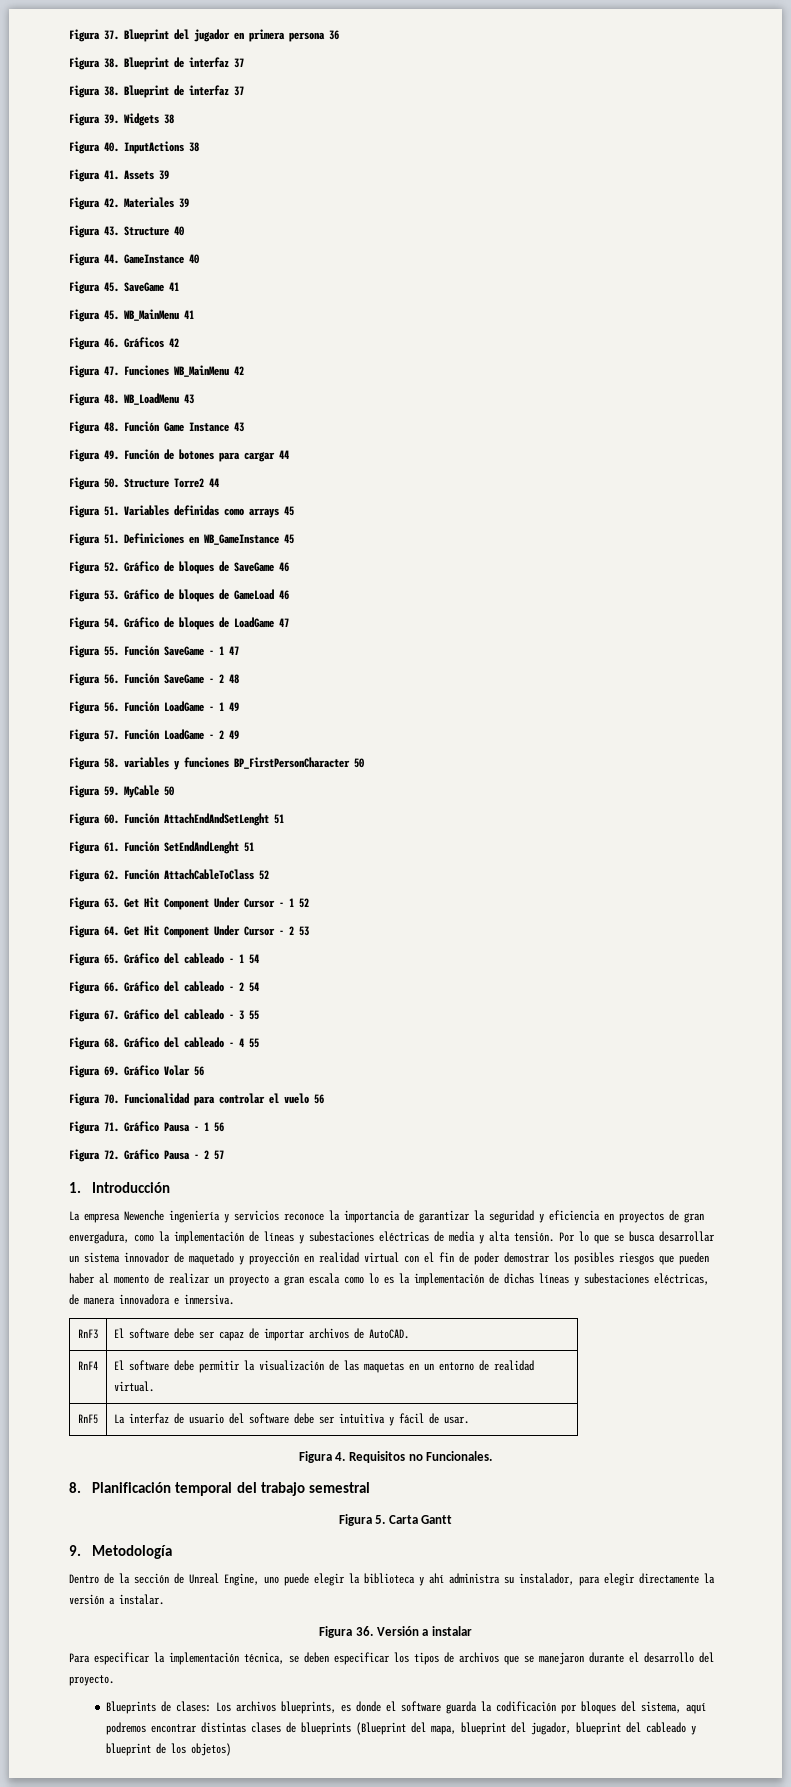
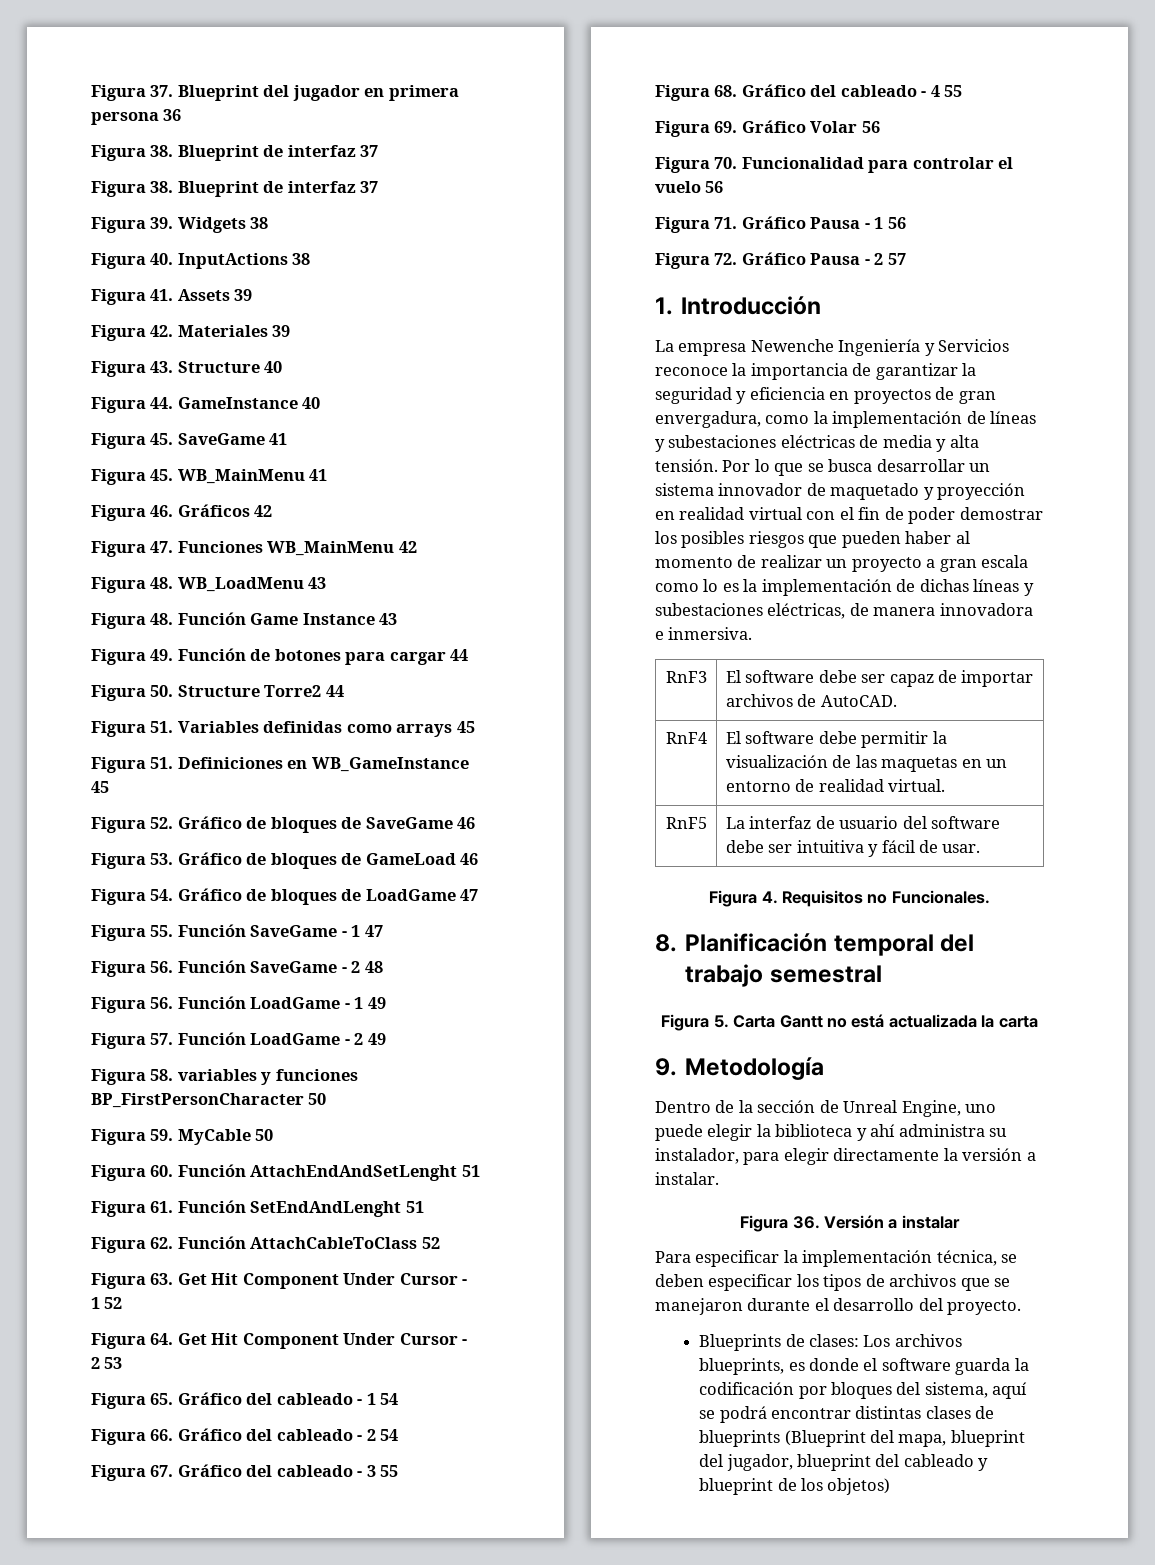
[169,1210,279,1223] ingeniería y servicios -> [838,339,1010,356] Ingeniería y Servicios
(453, 1519) none -> [827,1014,1038,1028] no está actualizada la carta
[105,1722,146,1735] podremos -> [699,1406,767,1423] se podrá

